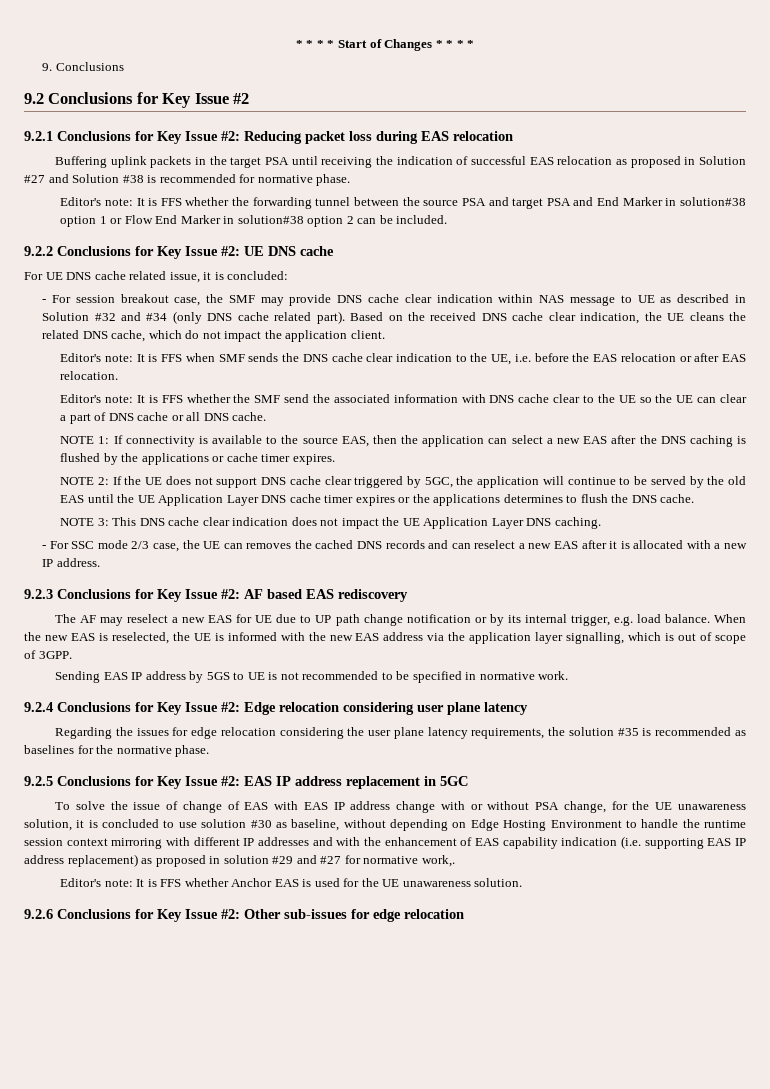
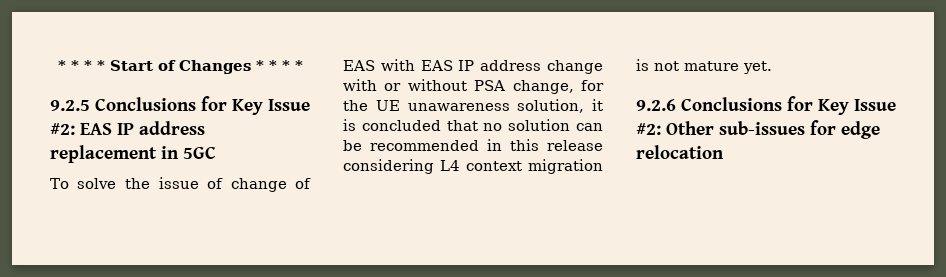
[42,62,124,71] [24,92,250,108] [24,131,513,144] [54,156,746,168] [24,174,351,186] [60,197,746,209] [60,215,448,227] [24,246,334,259] [24,271,289,283] [42,294,747,306] [42,311,746,324] [42,330,385,342] [60,353,747,365] [60,371,119,380] [60,394,747,403] [60,412,267,424] [60,435,746,447] [60,453,335,465] [60,476,747,488] [60,494,695,506] [60,517,601,529] [42,540,747,552] [42,558,100,567] [24,589,408,602] [54,614,746,626] [24,632,746,644] [24,650,72,659] [54,671,569,683] [24,702,528,715] [54,727,746,739] [24,745,210,757] // 9. Conclusions // 9.2 Conclusions for Key Issue #2 // 9.2.1 Conclusions for Key Issue #2: Reducing packet loss during EAS relocation // Buffering uplink packets in the target PSA until receiving the indication of successful EAS relocation as proposed in Solution #27 and Solution #38 is recommended for normative phase. // Editor's note: It is FFS whether the forwarding tunnel between the source PSA and target PSA and End Marker in solution#38 option 1 or Flow End Marker in solution#38 option 2 can be included. // 9.2.2 Conclusions for Key Issue #2: UE DNS cache // For UE DNS cache related issue, it is concluded: // - For session breakout case, the SMF may provide DNS cache clear indication within NAS message to UE as described in Solution #32 and #34 (only DNS cache related part). Based on the received DNS cache clear indication, the UE cleans the related DNS cache, which do not impact the application client. // Editor's note: It is FFS when SMF sends the DNS cache clear indication to the UE, i.e. before the EAS relocation or after EAS relocation. // Editor's note: It is FFS whether the SMF send the associated information with DNS cache clear to the UE so the UE can clear a part of DNS cache or all DNS cache. // NOTE 1: If connectivity is available to the source EAS, then the application can select a new EAS after the DNS caching is flushed by the applications or cache timer expires. // NOTE 2: If the UE does not support DNS cache clear triggered by 5GC, the application will continue to be served by the old EAS until the UE Application Layer DNS cache timer expires or the applications determines to flush the DNS cache. // NOTE 3: This DNS cache clear indication does not impact the UE Application Layer DNS caching. // - For SSC mode 2/3 case, the UE can removes the cached DNS records and can reselect a new EAS after it is allocated with a new IP address. // 9.2.3 Conclusions for Key Issue #2: AF based EAS rediscovery // The AF may reselect a new EAS for UE due to UP path change notification or by its internal trigger, e.g. load balance. When the new EAS is reselected, the UE is informed with the new EAS address via the application layer signalling, which is out of scope of 3GPP. // Sending EAS IP address by 5GS to UE is not recommended to be specified in normative work. // 9.2.4 Conclusions for Key Issue #2: Edge relocation considering user plane latency // Regarding the issues for edge relocation considering the user plane latency requirements, the solution #35 is recommended as baselines for the normative phase. -> (303, 65) none
[163,819,746,831] [24,836,746,849] [24,854,455,867] [60,878,523,887] to use solution #30 as baseline, without depending on Edge Hosting Environment to handle the runtime session context mirroring with different IP addresses and with the enhancement of EAS capability indication (i.e. supporting EAS IP address replacement) as proposed in solution #29 and #27 for normative work,. // Editor's note: It is FFS whether Anchor EAS is used for the UE unawareness solution. -> [446,119,603,131] [343,139,603,151] [343,159,603,174] [636,59,772,74] that no solution can be recommended in this release considering L4 context migration is not mature yet.

